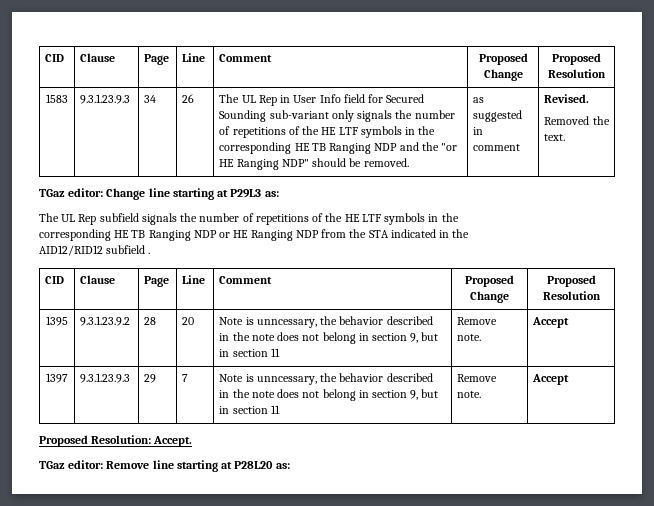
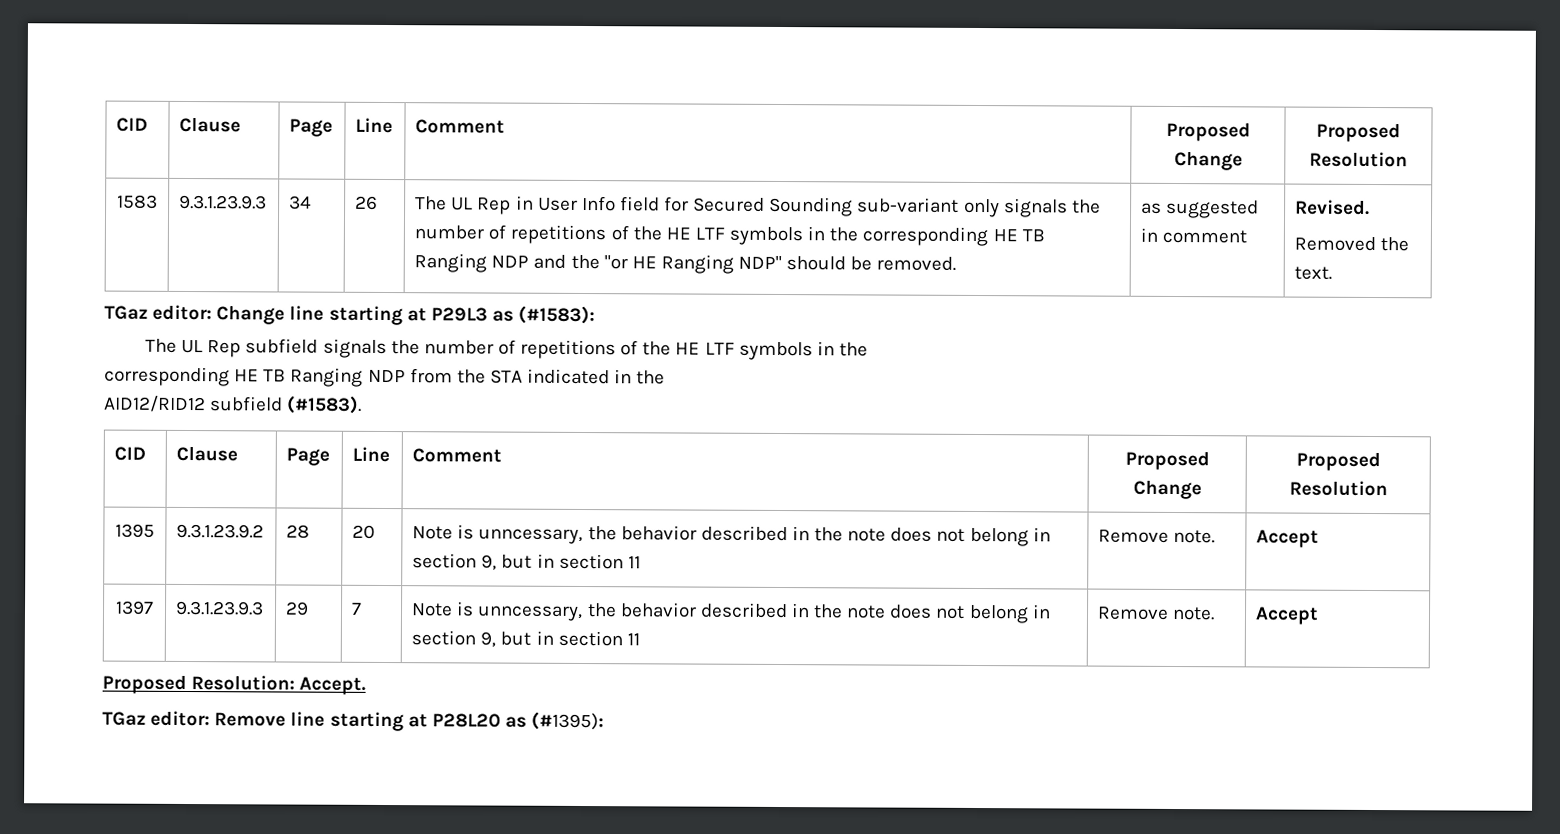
[264,191,279,197] as: -> [491,305,596,325] as (#1583):
[219,230,319,241] or HE Ranging NDP -> (406, 376) none
[148,252,151,254] . -> [287,395,363,414] (#1583).
[275,463,290,469] as: -> [504,711,605,731] as (#1395):

